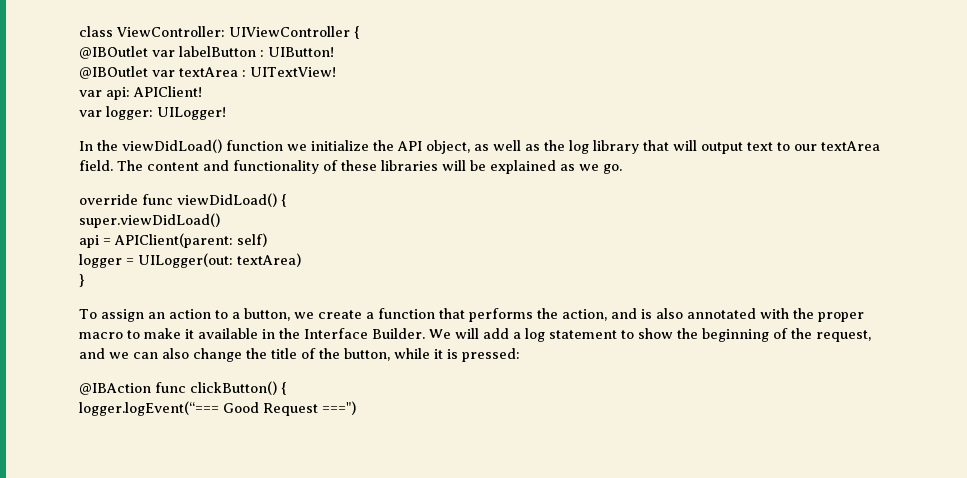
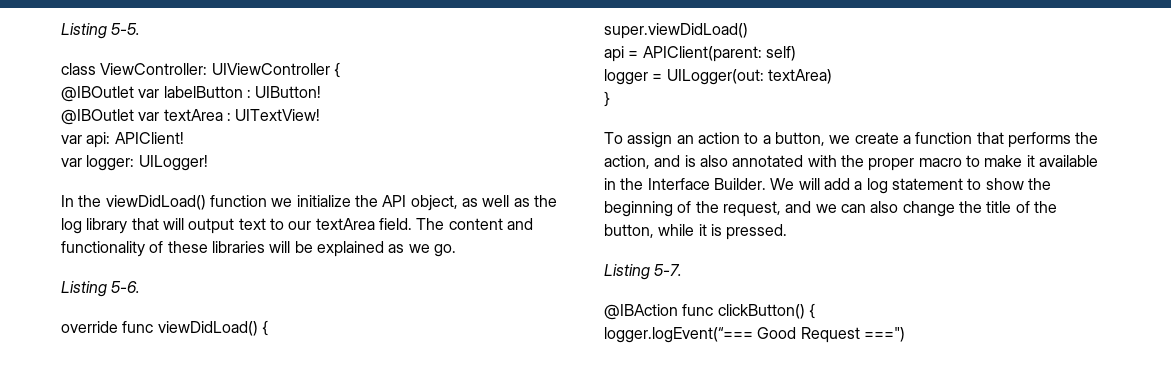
(79, 31) none -> [61,23,141,39] Listing 5-5. //
(622, 169) none -> [61,281,141,297] // Listing 5-6.
[462,348,520,362] pressed: -> [726,224,788,240] [604,264,683,280] pressed. // Listing 5-7.

